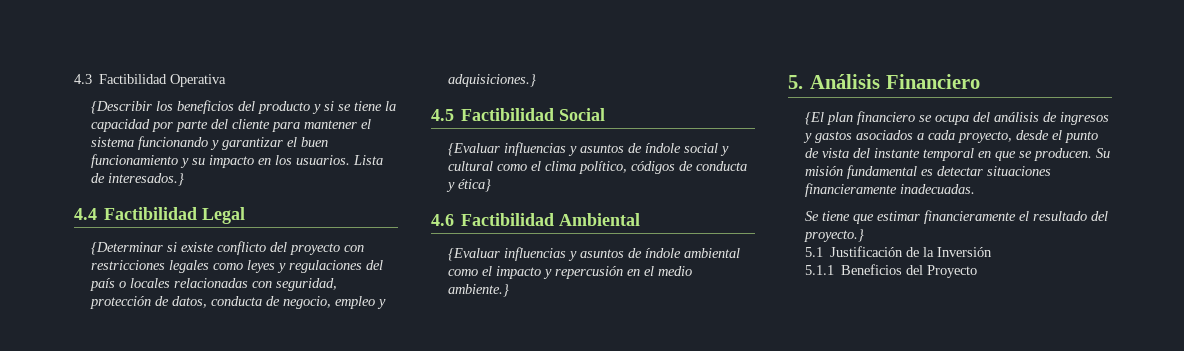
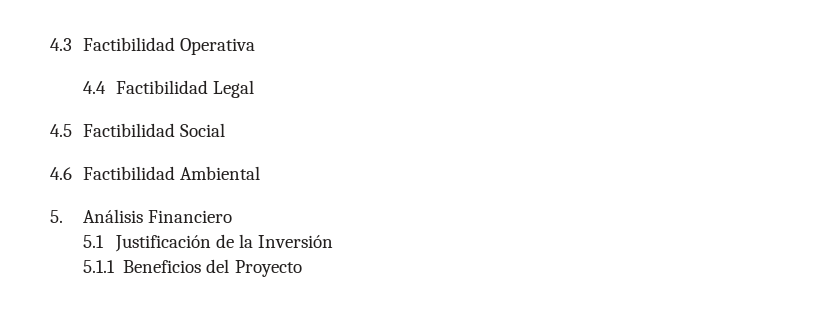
[90,100,396,114] [90,119,371,132] [90,136,328,150] [90,154,383,168] [90,173,184,186] [74,207,246,224] [90,241,364,255] [90,260,383,273] [89,278,337,291] [89,296,386,309] [447,74,536,87] [431,108,606,121] [447,142,729,156] [447,161,747,174] [445,179,491,192] [431,213,641,226] [447,247,740,261] [447,266,692,279] [447,284,509,297] [788,74,980,89] [804,111,1109,125] [802,130,1098,143] [804,148,1110,161] [804,165,1051,179] [804,183,975,197] [804,210,1108,224] [803,229,864,242] {Describir los beneficios del producto y si se tiene la capacidad por parte del cliente para mantener el sistema funcionando y garantizar el buen funcionamiento y su impacto en los usuarios. Lista de interesados.} // 4.4 Factibilidad Legal // {Determinar si existe conflicto del proyecto con restricciones legales como leyes y regulaciones del país o locales relacionadas con seguridad, protección de datos, conducta de negocio, empleo y adquisiciones.} // 4.5 Factibilidad Social // {Evaluar influencias y asuntos de índole social y cultural como el clima político, códigos de conducta y ética} // 4.6 Factibilidad Ambiental // {Evaluar influencias y asuntos de índole ambiental como el impacto y repercusión en el medio ambiente.} // 5. Análisis Financiero // {El plan financiero se ocupa del análisis de ingresos y gastos asociados a cada proyecto, desde el punto de vista del instante temporal en que se producen. Su misión fundamental es detectar situaciones financieramente inadecuadas. // Se tiene que estimar financieramente el resultado del proyecto.} -> [82,80,254,98] [50,123,225,137] [50,166,260,180] [50,209,232,223] 4.4 Factibilidad Legal // 4.5 Factibilidad Social // 4.6 Factibilidad Ambiental // 5. Análisis Financiero

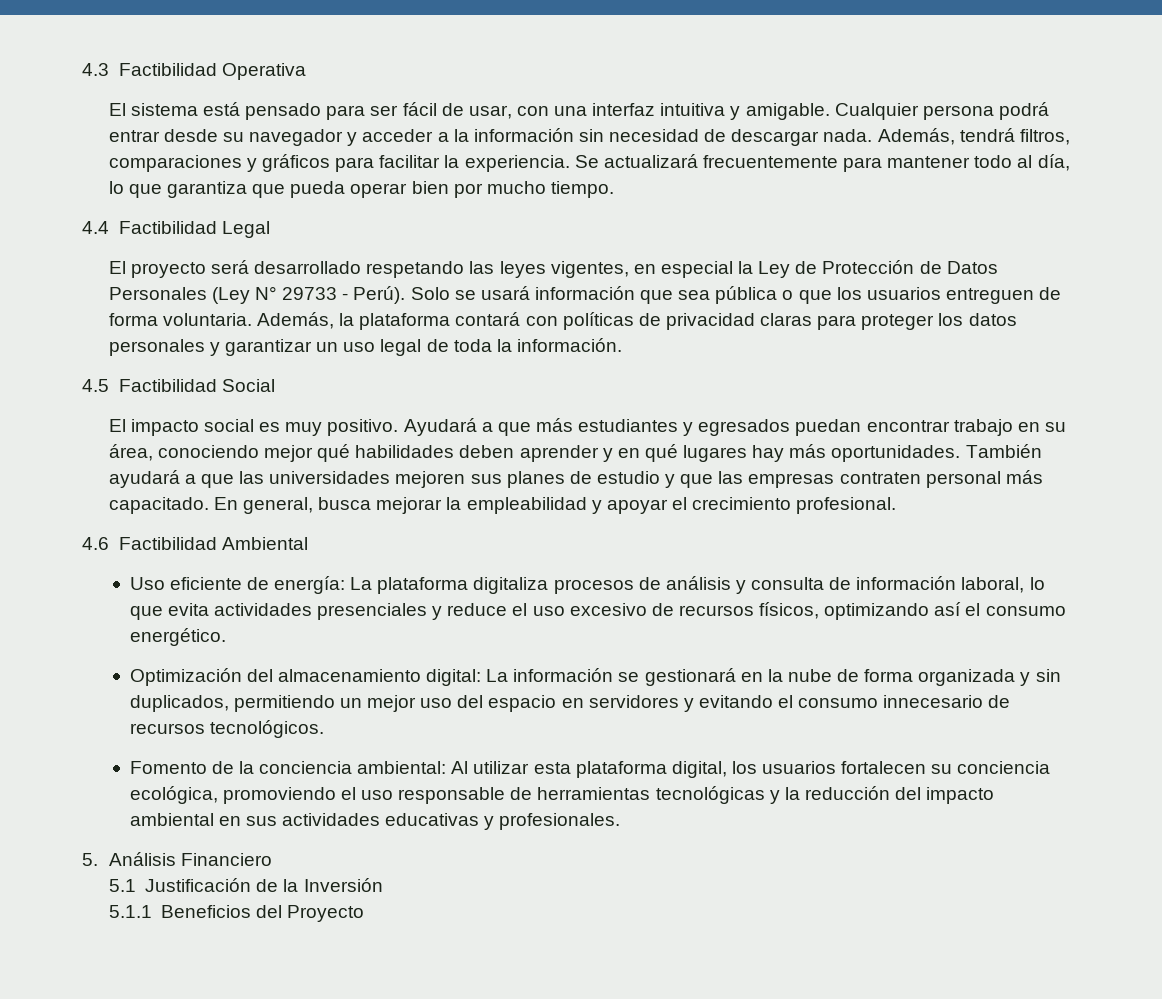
[82,80,254,98] [50,123,225,137] [50,166,260,180] 4.4 Factibilidad Legal // 4.5 Factibilidad Social // 4.6 Factibilidad Ambiental -> [108,102,1049,120] [108,128,1070,146] [108,154,1070,172] [108,181,614,198] [82,221,270,238] [108,260,998,278] [108,286,1062,304] [108,312,1017,330] [108,338,622,356] [82,379,275,392] [108,418,1066,436] [108,444,1042,462] [108,470,1043,488] [108,497,897,514] [82,537,308,550] [129,576,1045,594] [129,602,1066,620] [129,628,226,646] [129,668,1061,686] [129,695,1011,712] [129,720,324,738] [129,761,1051,778] [129,786,995,804] [129,813,621,830] El sistema está pensado para ser fácil de usar, con una interfaz intuitiva y amigable. Cualquier persona podrá entrar desde su navegador y acceder a la información sin necesidad de descargar nada. Además, tendrá filtros, comparaciones y gráficos para facilitar la experiencia. Se actualizará frecuentemente para mantener todo al día, lo que garantiza que pueda operar bien por mucho tiempo. // 4.4 Factibilidad Legal // El proyecto será desarrollado respetando las leyes vigentes, en especial la Ley de Protección de Datos Personales (Ley N° 29733 - Perú). Solo se usará información que sea pública o que los usuarios entreguen de forma voluntaria. Además, la plataforma contará con políticas de privacidad claras para proteger los datos personales y garantizar un uso legal de toda la información. // 4.5 Factibilidad Social // El impacto social es muy positivo. Ayudará a que más estudiantes y egresados puedan encontrar trabajo en su área, conociendo mejor qué habilidades deben aprender y en qué lugares hay más oportunidades. También ayudará a que las universidades mejoren sus planes de estudio y que las empresas contraten personal más capacitado. En general, busca mejorar la empleabilidad y apoyar el crecimiento profesional. // 4.6 Factibilidad Ambiental // Uso eficiente de energía: La plataforma digitaliza procesos de análisis y consulta de información laboral, lo que evita actividades presenciales y reduce el uso excesivo de recursos físicos, optimizando así el consumo energético. // Optimización del almacenamiento digital: La información se gestionará en la nube de forma organizada y sin duplicados, permitiendo un mejor uso del espacio en servidores y evitando el consumo innecesario de recursos tecnológicos. // Fomento de la conciencia ambiental: Al utilizar esta plataforma digital, los usuarios fortalecen su conciencia ecológica, promoviendo el uso responsable de herramientas tecnológicas y la reducción del impacto ambiental en sus actividades educativas y profesionales.

